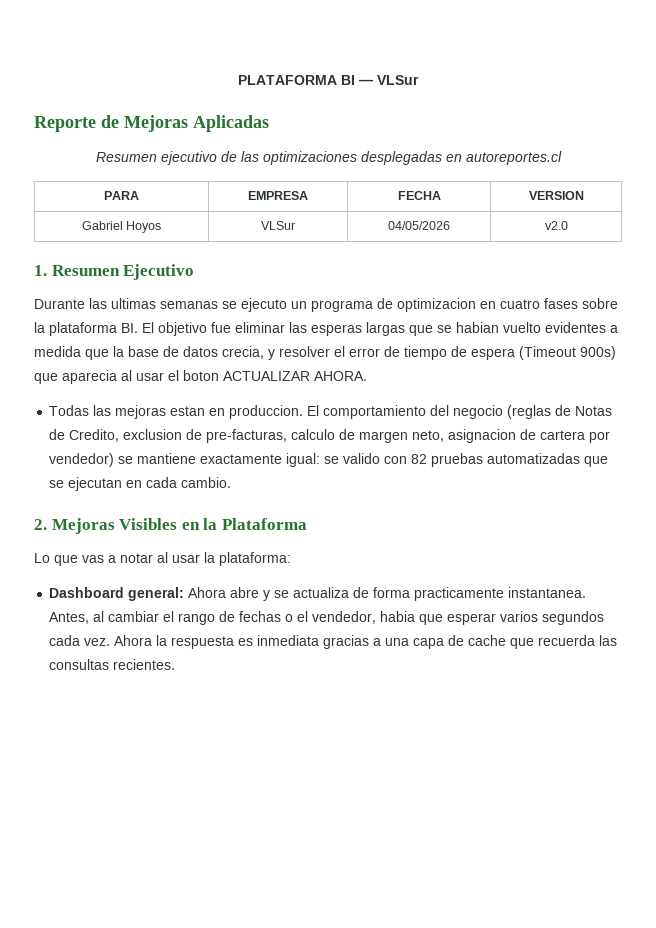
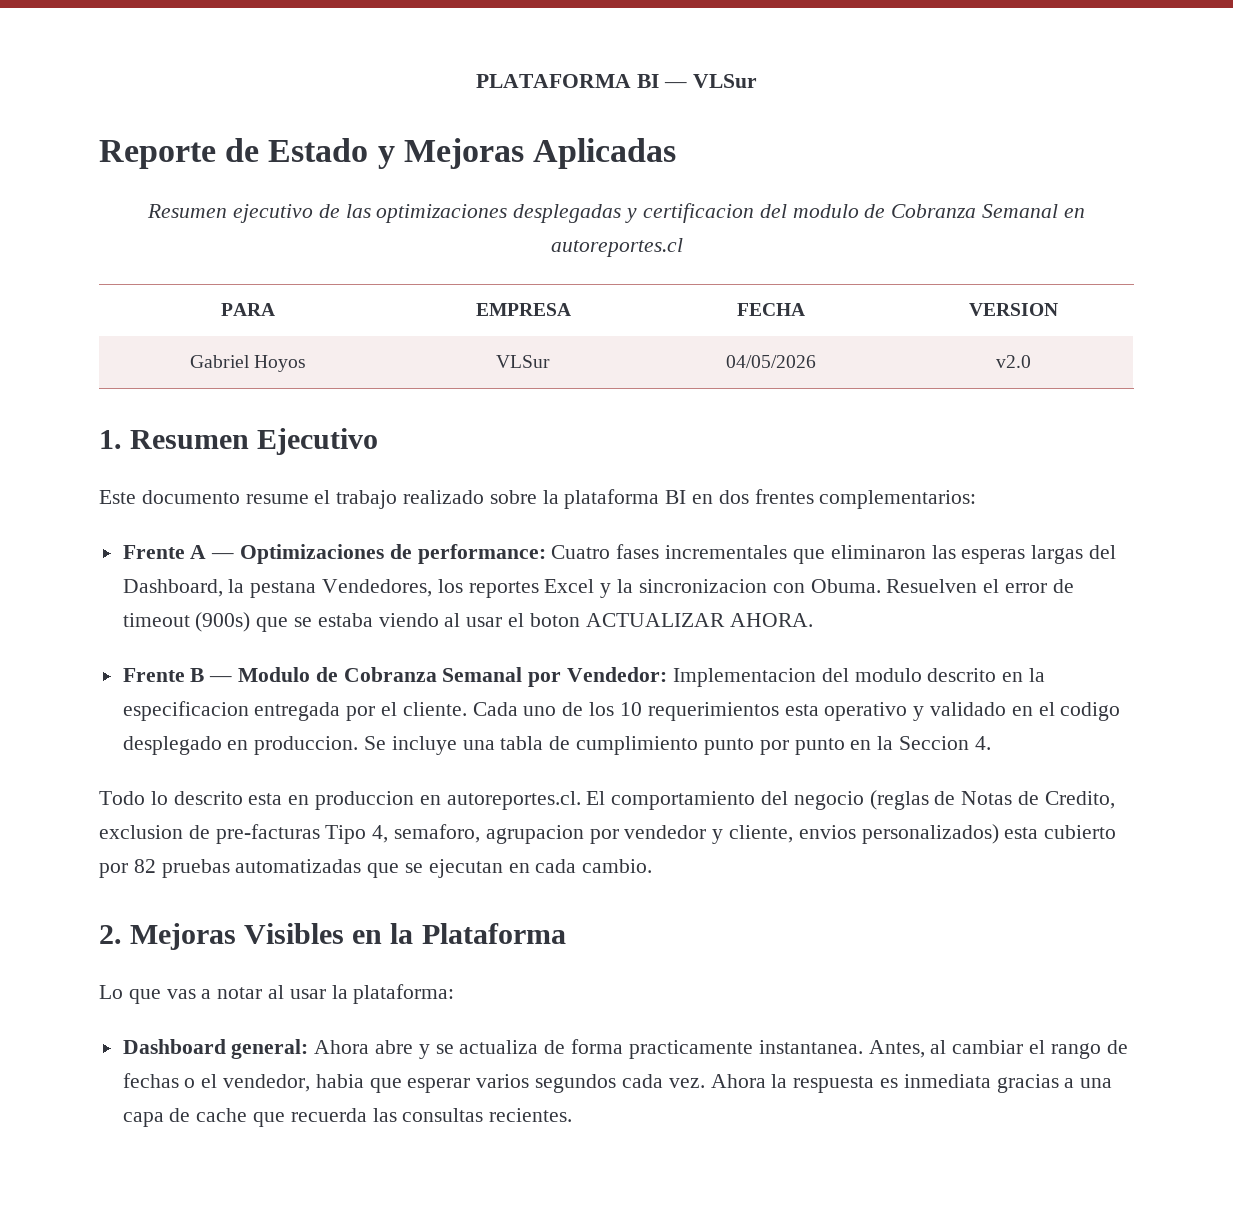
(119, 121) none -> [268,138,395,169] Estado y
(442, 158) none -> [625,203,1058,223] y certificacion del modulo de Cobranza Semanal
[34,298,618,312] [34,322,618,336] [34,346,616,360] [34,370,117,384] Durante las ultimas semanas se ejecuto un programa de optimizacion en cuatro fases sobre la plataforma BI. El objetivo fue eliminar las esperas largas que se habian vuelto evidentes a medida que la base de datos crecia, y resolver el error de tiempo de espera (Timeout 900s) que aparecia -> [99,489,977,509] [122,544,1116,564] [122,579,1074,598] [122,612,439,632] Este documento resume el trabajo realizado sobre la plataforma BI en dos frentes complementarios: // Frente A — Optimizaciones de performance: Cuatro fases incrementales que eliminaron las esperas largas del Dashboard, la pestana Vendedores, los reportes Excel y la sincronizacion con Obuma. Resuelven el error de timeout (900s) que se estaba viendo
[49,405,304,419] Todas las mejoras estan en produccion. -> [122,667,1045,687] [122,701,1121,721] [122,736,991,755] [99,791,581,810] Frente B — Modulo de Cobranza Semanal por Vendedor: Implementacion del modulo descrito en la especificacion entregada por el cliente. Cada uno de los 10 requerimientos esta operativo y validado en el codigo desplegado en produccion. Se incluye una tabla de cumplimiento punto por punto en la Seccion 4. // Todo lo descrito esta en produccion en autoreportes.cl.
[206,429,611,443] [49,453,408,467] pre-facturas, calculo de margen neto, asignacion de cartera por vendedor) se mantiene exactamente igual: se valido con -> [215,824,1117,844] [99,863,128,878] pre-facturas Tipo 4, semaforo, agrupacion por vendedor y cliente, envios personalizados) esta cubierto por

